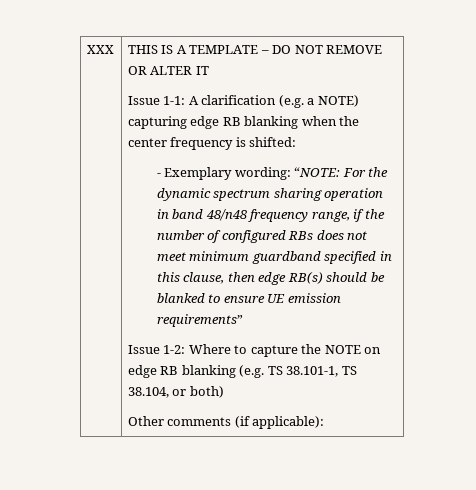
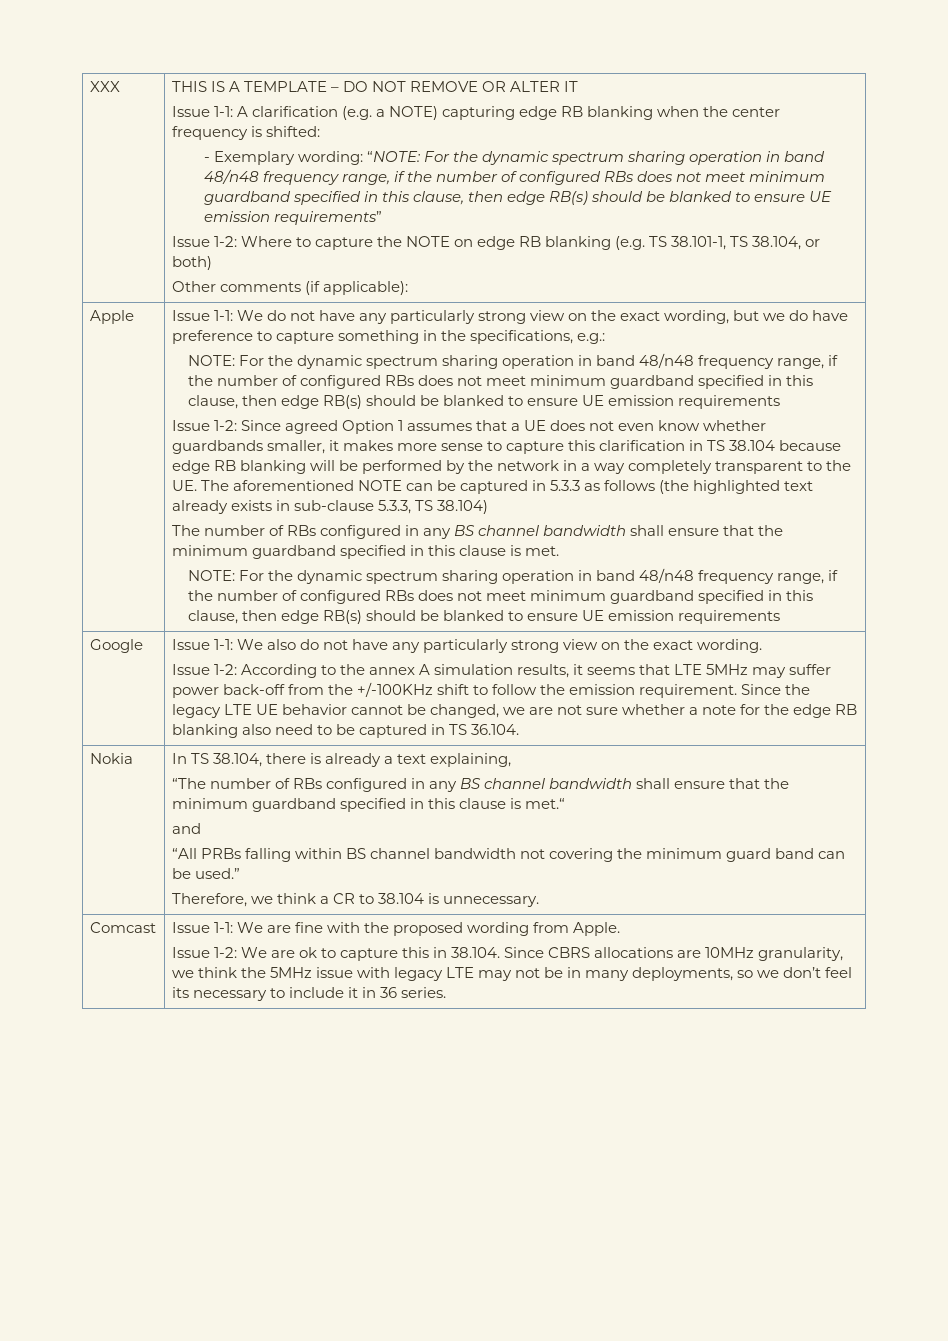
(325, 422) none -> [89,310,134,324] [171,310,849,324] [171,330,605,344] [187,353,839,369] [187,375,814,389] [187,395,781,409] [171,420,767,434] [171,440,842,454] [171,460,852,474] [171,480,814,494] [171,500,488,514] [171,525,784,539] [171,545,559,559] [187,568,839,584] [187,590,814,604] [187,610,781,624] [89,639,143,653] [171,639,763,653] [171,664,832,678] [171,682,811,698] [171,704,858,718] [171,724,520,738] [89,753,133,764] [171,753,512,767] [171,778,790,792] [171,798,565,812] [171,823,201,834] [171,848,846,862] [171,868,240,879] [171,893,540,907] [89,922,156,933] [171,922,621,936] [171,947,844,961] [171,967,853,981] [171,987,446,1001] // Apple | Issue 1-1: We do not have any particularly strong view on the exact wording, but we do have preference to capture something in the specifications, e.g.: // NOTE: For the dynamic spectrum sharing operation in band 48/n48 frequency range, if the number of configured RBs does not meet minimum guardband specified in this clause, then edge RB(s) should be blanked to ensure UE emission requirements // Issue 1-2: Since agreed Option 1 assumes that a UE does not even know whether guardbands smaller, it makes more sense to capture this clarification in TS 38.104 because edge RB blanking will be performed by the network in a way completely transparent to the UE. The aforementioned NOTE can be captured in 5.3.3 as follows (the highlighted text already exists in sub-clause 5.3.3, TS 38.104) // The number of RBs configured in any BS channel bandwidth shall ensure that the minimum guardband specified in this clause is met. // NOTE: For the dynamic spectrum sharing operation in band 48/n48 frequency range, if the number of configured RBs does not meet minimum guardband specified in this clause, then edge RB(s) should be blanked to ensure UE emission requirements // Google | Issue 1-1: We also do not have any particularly strong view on the exact wording. // Issue 1-2: According to the annex A simulation results, it seems that LTE 5MHz may suffer power back-off from the +/-100KHz shift to follow the emission requirement. Since the legacy LTE UE behavior cannot be changed, we are not sure whether a note for the edge RB blanking also need to be captured in TS 36.104. // Nokia | In TS 38.104, there is already a text explaining, // “The number of RBs configured in any BS channel bandwidth shall ensure that the minimum guardband specified in this clause is met.“ // and // “All PRBs falling within BS channel bandwidth not covering the minimum guard band can be used.” // Therefore, we think a CR to 38.104 is unnecessary. // Comcast | Issue 1-1: We are fine with the proposed wording from Apple. // Issue 1-2: We are ok to capture this in 38.104. Since CBRS allocations are 10MHz granularity, we think the 5MHz issue with legacy LTE may not be in many deployments, so we don’t feel its necessary to include it in 36 series.

